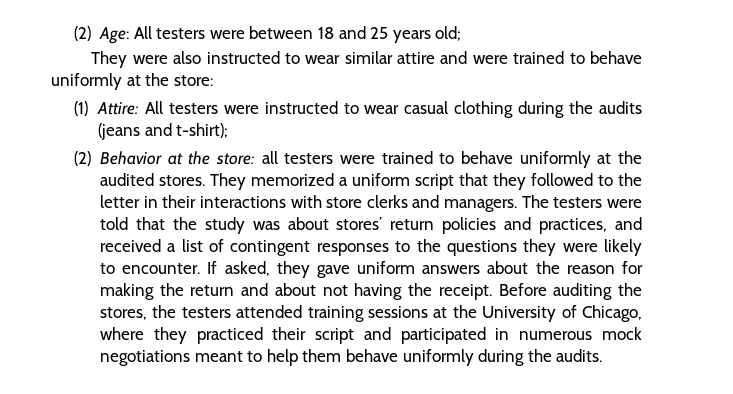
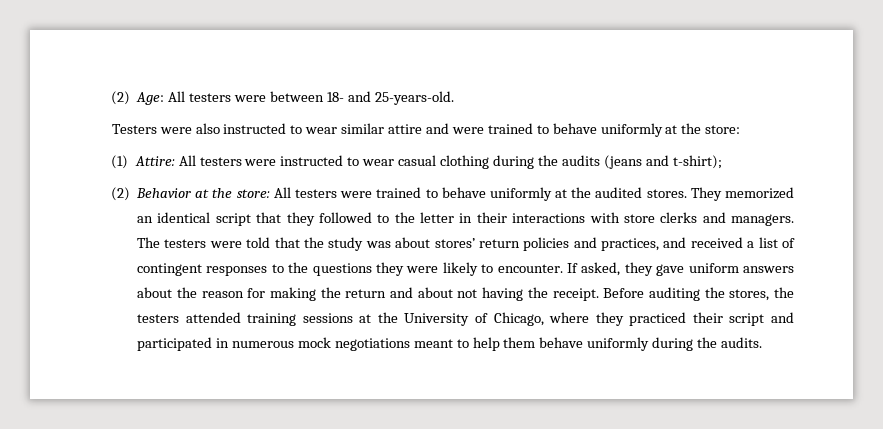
[317,26,462,43] [91,51,128,68] 18 and 25 years old; // They -> [326,91,454,105] [111,124,157,134] 18- and 25-years-old. // Testers
[261,151,278,164] all -> [273,187,291,198] All
[338,173,410,186] a uniform -> [137,212,211,223] an identical

